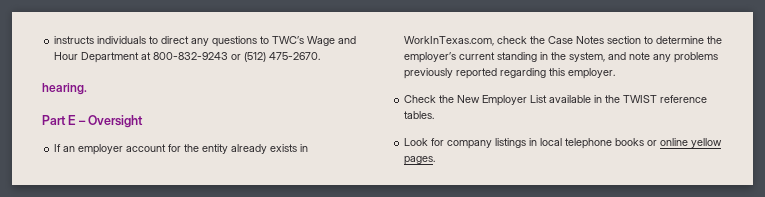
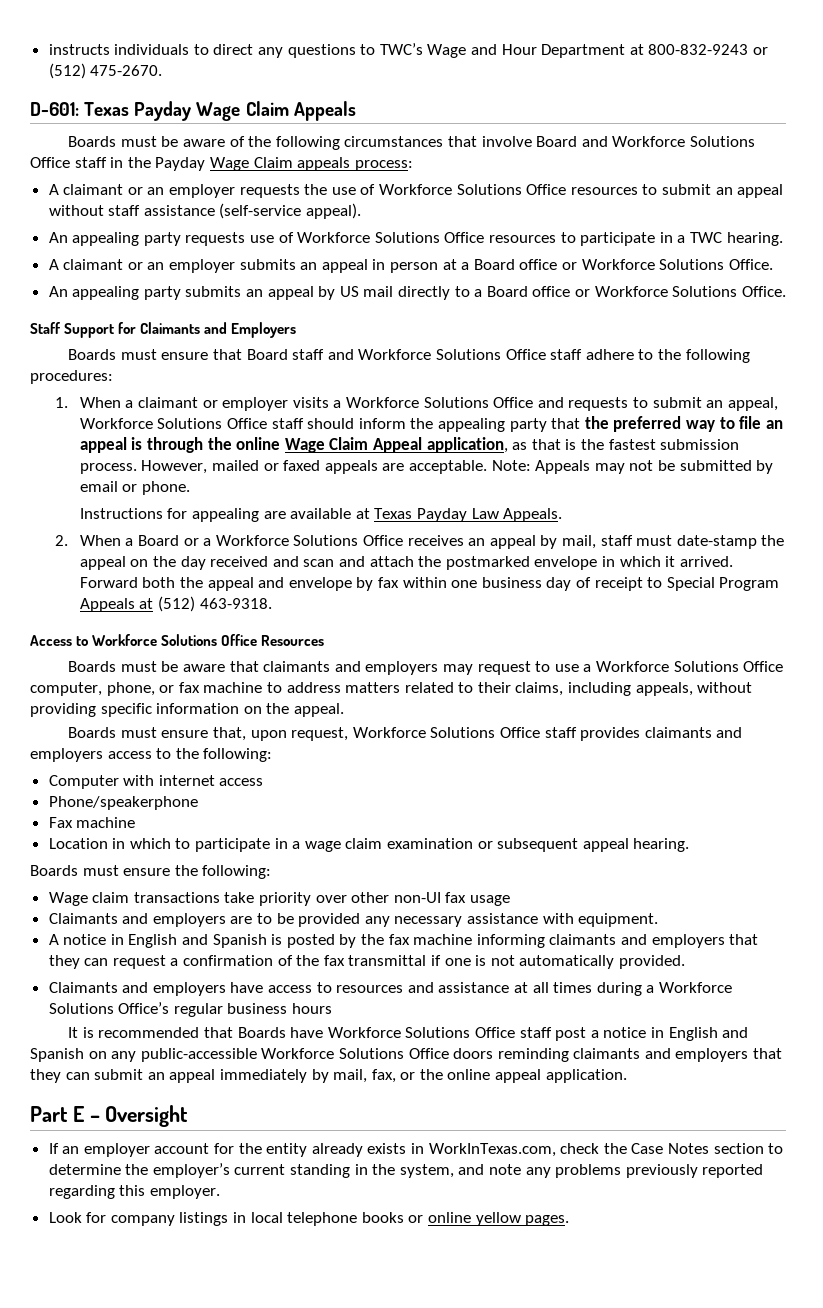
[42,83,87,95] hearing. -> [30,101,356,121] [68,136,755,150] [30,157,413,171] [48,184,784,198] [48,203,362,219] [48,232,783,246] [48,259,773,273] [48,286,786,300] [30,322,297,338] [68,349,750,363] [30,370,113,384] [54,397,778,411] [79,416,783,432] [79,437,740,453] [79,460,774,474] [79,481,191,495] [79,508,563,522] [54,535,785,549] [79,556,733,570] [79,577,780,591] [79,596,272,612] [30,634,325,646] [68,661,784,675] [30,682,753,696] [30,703,344,717] [68,727,743,741] [30,748,273,762] [48,775,264,789] [48,796,198,810] [48,817,136,828] [48,838,690,852] [30,865,272,879] [48,892,511,906] [48,913,659,927] [48,934,759,948] [48,955,685,969] [48,982,732,996] [48,1002,333,1017] [68,1027,749,1041] [30,1048,783,1062] [30,1069,627,1083] D-601: Texas Payday Wage Claim Appeals // Boards must be aware of the following circumstances that involve Board and Workforce Solutions Office staff in the Payday Wage Claim appeals process: // A claimant or an employer requests the use of Workforce Solutions Office resources to submit an appeal without staff assistance (self-service appeal). // An appealing party requests use of Workforce Solutions Office resources to participate in a TWC hearing. // A claimant or an employer submits an appeal in person at a Board office or Workforce Solutions Office. // An appealing party submits an appeal by US mail directly to a Board office or Workforce Solutions Office. // Staff Support for Claimants and Employers // Boards must ensure that Board staff and Workforce Solutions Office staff adhere to the following procedures: // 1. When a claimant or employer visits a Workforce Solutions Office and requests to submit an appeal, Workforce Solutions Office staff should inform the appealing party that the preferred way to file an appeal is through the online Wage Claim Appeal application, as that is the fastest submission process. However, mailed or faxed appeals are acceptable. Note: Appeals may not be submitted by email or phone. // Instructions for appealing are available at Texas Payday Law Appeals. // 2. When a Board or a Workforce Solutions Office receives an appeal by mail, staff must date-stamp the appeal on the day received and scan and attach the postmarked envelope in which it arrived. Forward both the appeal and envelope by fax within one business day of receipt to Special Program Appeals at (512) 463-9318. // Access to Workforce Solutions Office Resources // Boards must be aware that claimants and employers may request to use a Workforce Solutions Office computer, phone, or fax machine to address matters related to their claims, including appeals, without providing specific information on the appeal. // Boards must ensure that, upon request, Workforce Solutions Office staff provides claimants and employers access to the following: // Computer with internet access // Phone/speakerphone // Fax machine // Location in which to participate in a wage claim examination or subsequent appeal hearing. // Boards must ensure the following: // Wage claim transactions take priority over other non-UI fax usage // Claimants and employers are to be provided any necessary assistance with equipment. // A notice in English and Spanish is posted by the fax machine informing claimants and employers that they can request a confirmation of the fax transmittal if one is not automatically provided. // Claimants and employers have access to resources and assistance at all times during a Workforce Solutions Office’s regular business hours // It is recommended that Boards have Workforce Solutions Office staff post a notice in English and Spanish on any public-accessible Workforce Solutions Office doors reminding claimants and employers that they can submit an appeal immediately by mail, fax, or the online appeal application.
[404,95,708,106] [404,111,435,119] // Check the New Employer List available in the TWIST reference tables. -> (220, 1192) none

